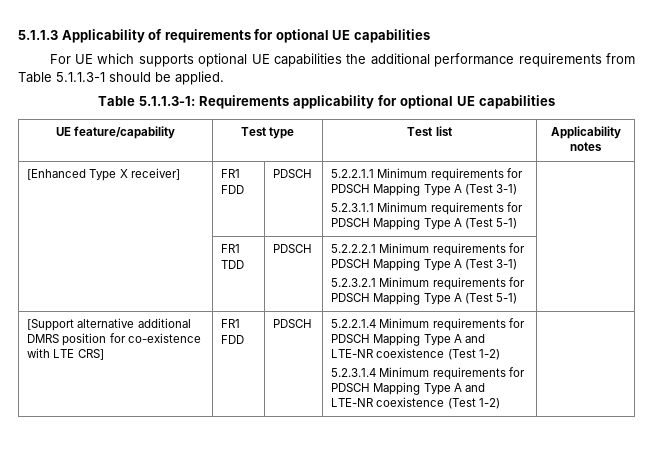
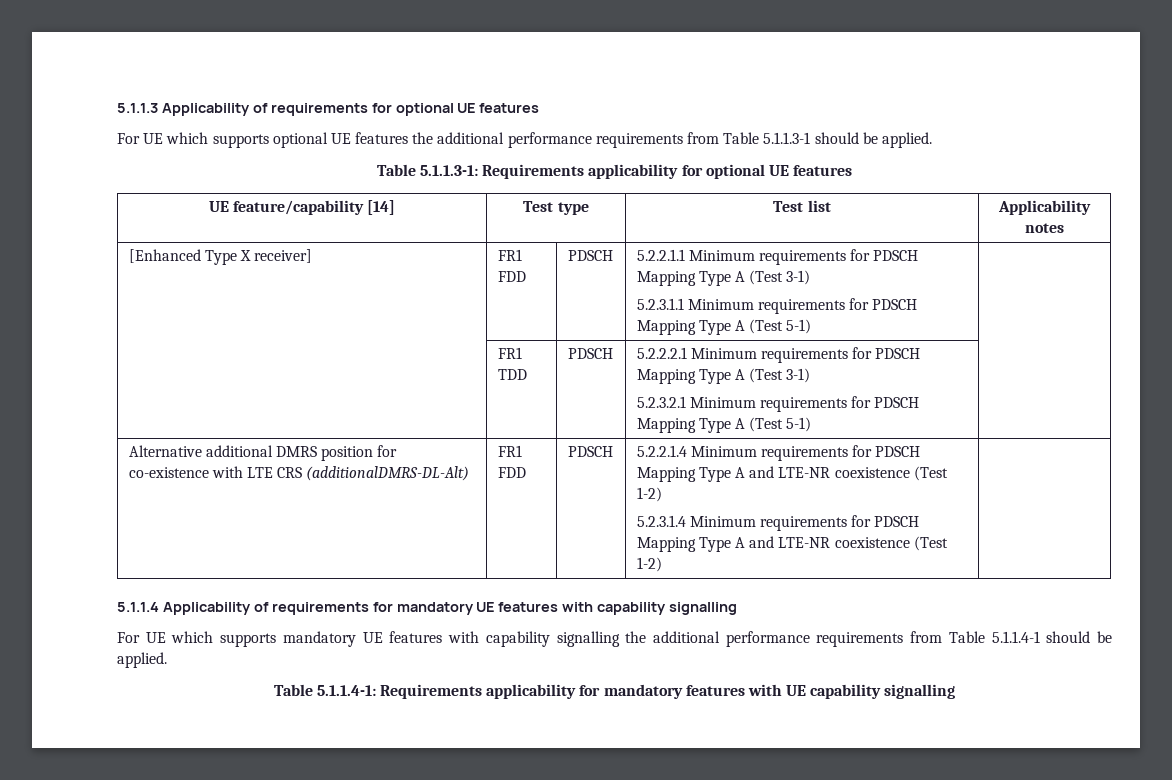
[353,29,430,43] capabilities -> [479,103,540,113] features
[273,53,342,67] capabilities -> [355,132,409,144] features
[479,95,555,109] capabilities -> [793,165,853,176] features
(176, 132) none -> [367,200,396,215] [14]
[27,318,135,331] [Support alternative -> [128,445,202,457] Alternative
[77,349,104,360] CRS] -> [277,466,470,481] CRS (additionalDMRS-DL-Alt)
(500, 403) none -> [117,602,738,615] [117,631,1112,647] [117,652,167,668] [273,684,956,699] // 5.1.1.4 Applicability of requirements for mandatory UE features with capability signalling // For UE which supports mandatory UE features with capability signalling the additional performance requirements from Table 5.1.1.4-1 should be applied. // Table 5.1.1.4-1: Requirements applicability for mandatory features with UE capability signalling

